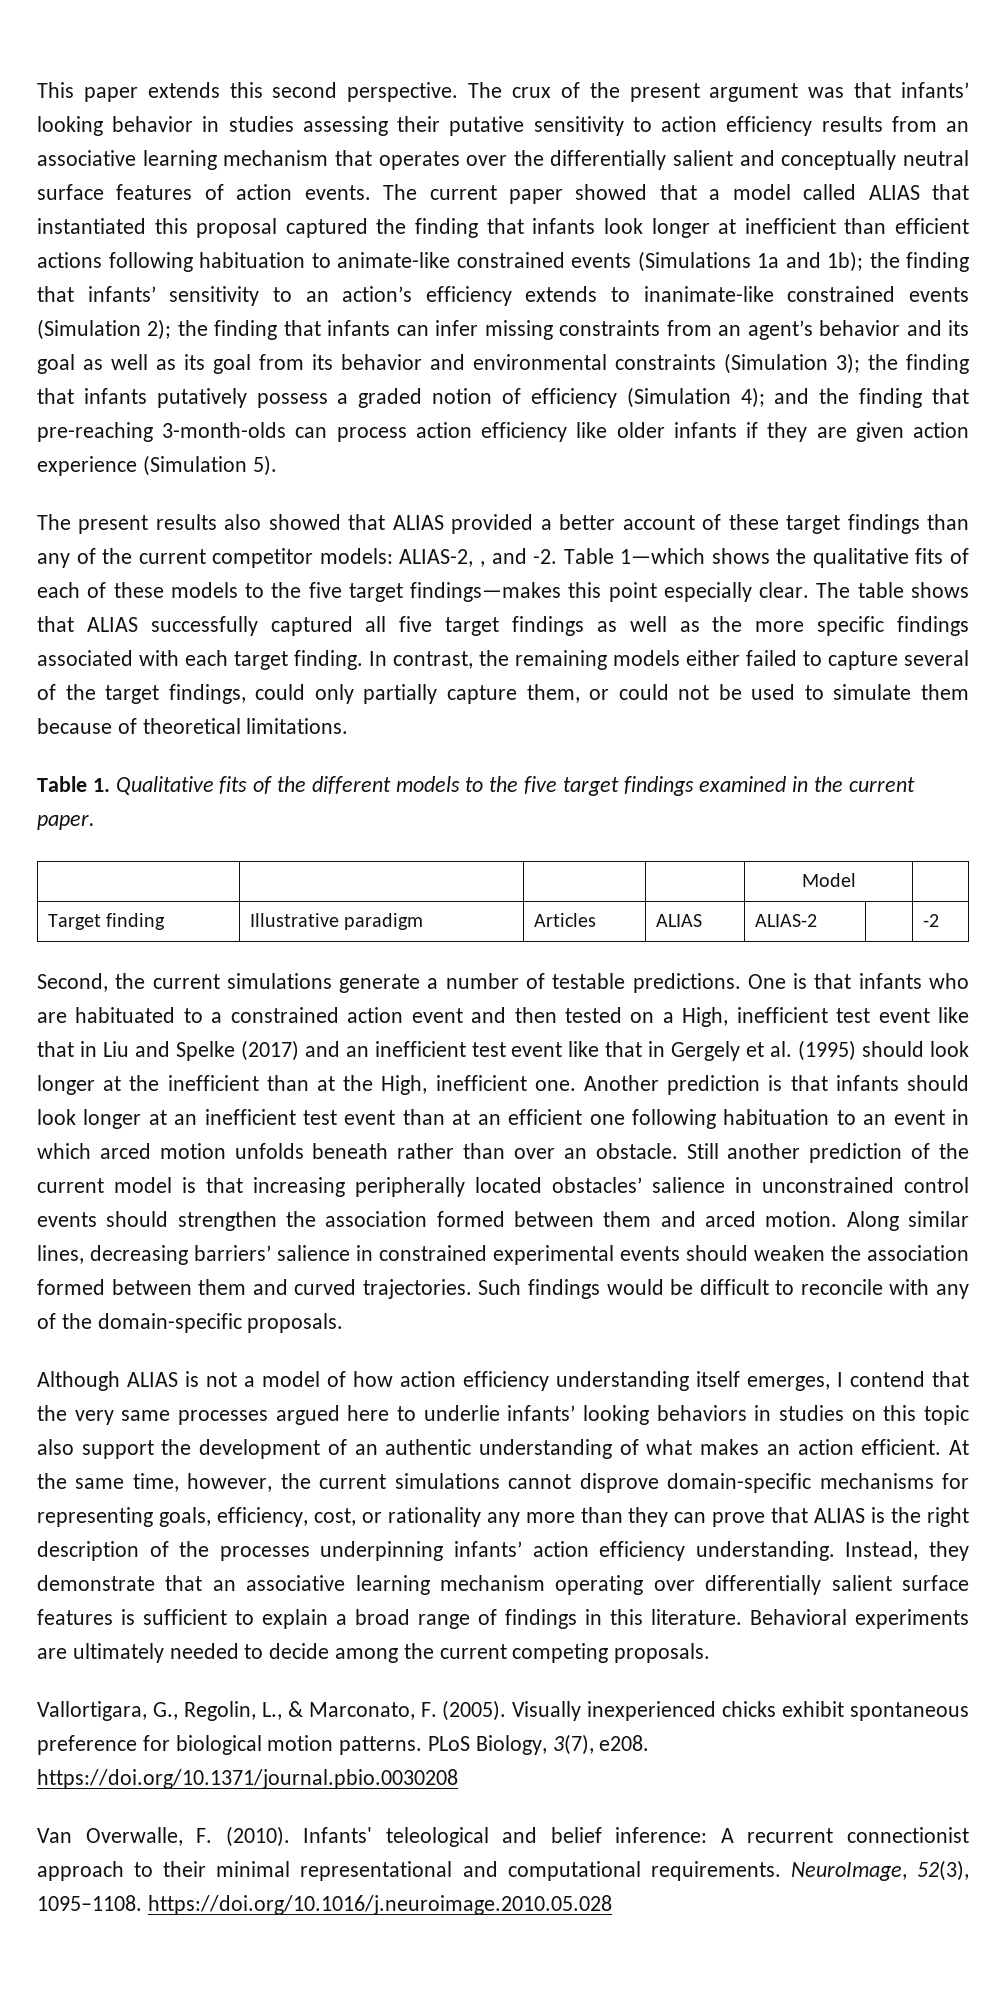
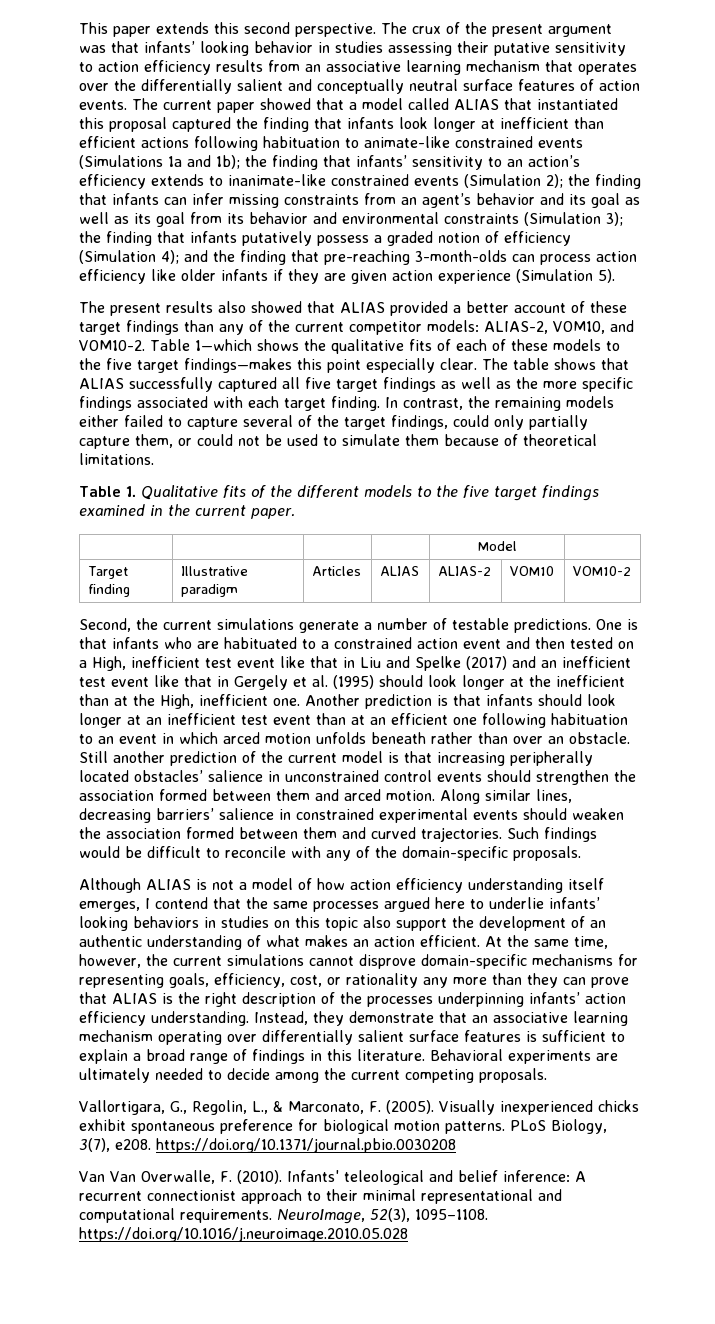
[479,548,558,567] , and -2. -> [553,320,634,334] [79,340,145,351] VOM10, and VOM10-2.
[922,914,939,927] | -2 -> [509,566,554,576] [572,566,631,576] VOM10 | VOM10-2
[74,1410,114,1425] very -> (268, 903) none
(72, 1835) none -> [110,1171,136,1182] Van

